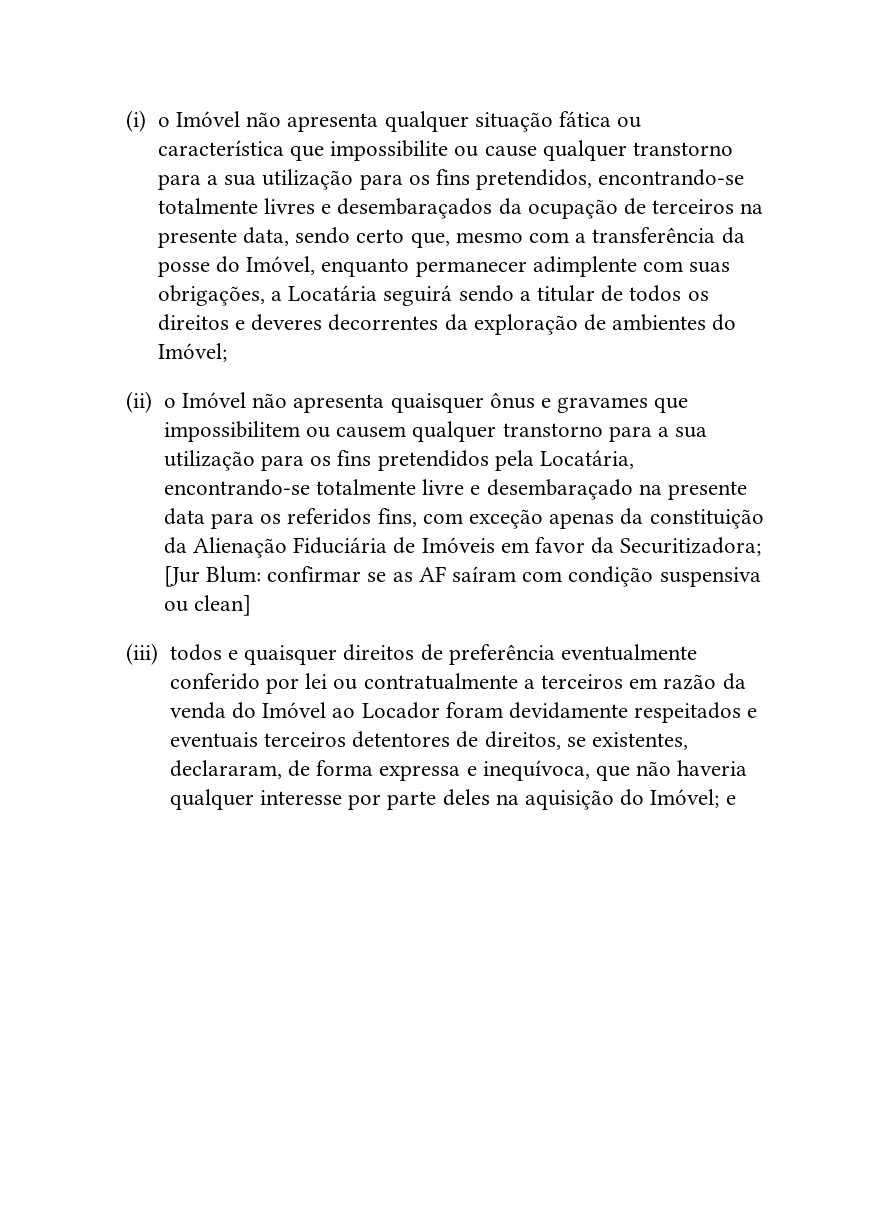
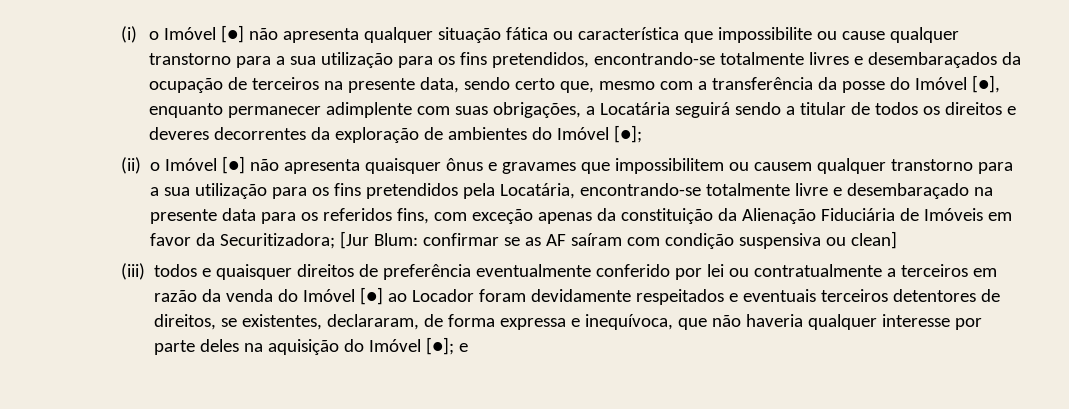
(240, 119) none -> [220,25,244,43] [●]
[246,256,316,275] Imóvel, -> [914,75,1000,93] Imóvel [●],
[157,343,227,362] Imóvel; -> [556,125,642,143] Imóvel [●];
(246, 400) none -> [222,156,246,174] [●]
(327, 710) none -> [360,287,384,305] [●]
[650,789,720,808] Imóvel; -> [369,337,455,355] Imóvel [●];

